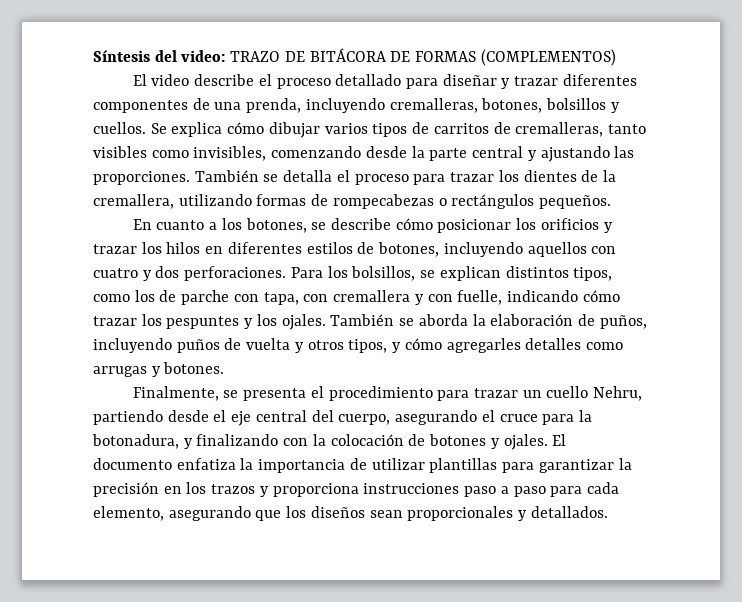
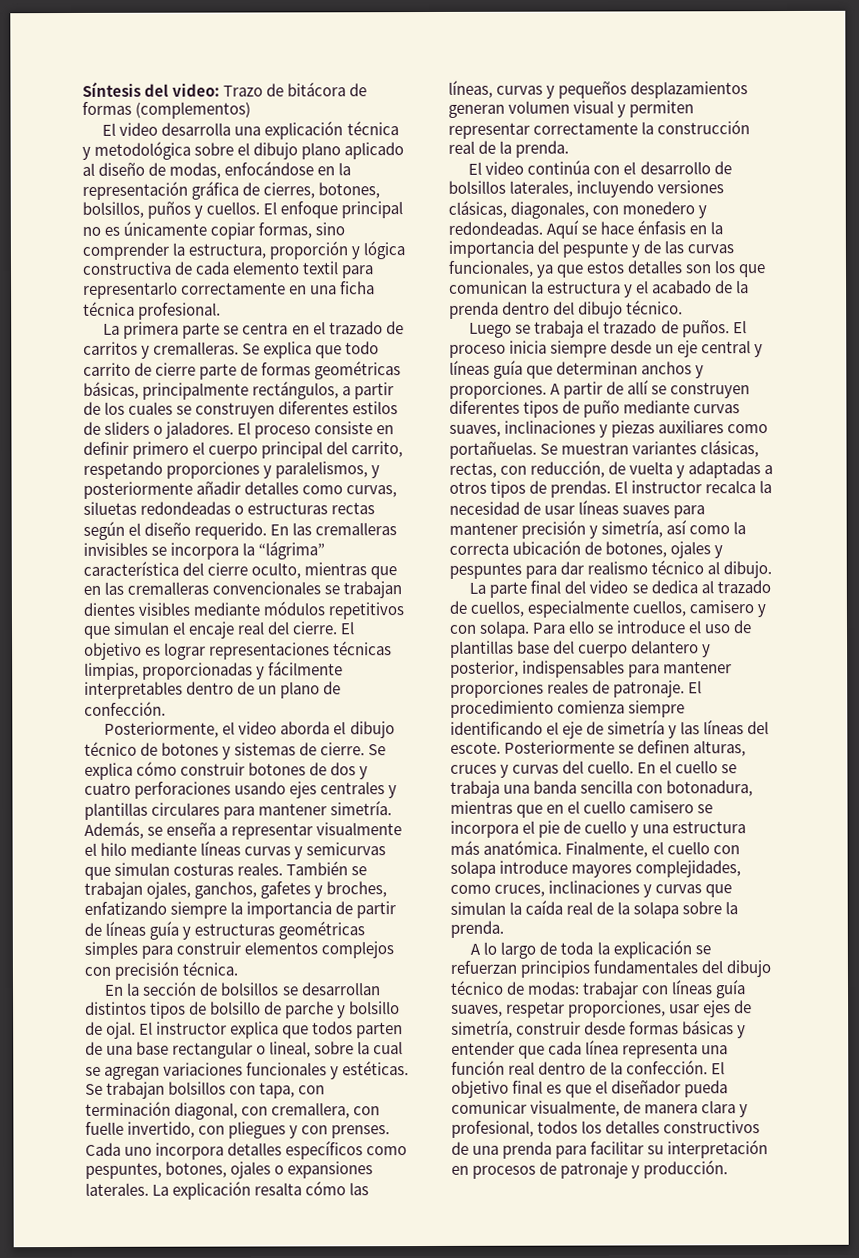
[230,48,616,66] [132,74,637,89] [93,98,620,113] [93,122,646,138] [93,146,635,162] [93,170,616,185] [93,194,612,209] [132,218,613,233] [93,242,617,257] [93,266,613,281] [93,290,620,305] [93,314,647,330] [93,338,623,353] [93,362,225,377] [132,386,643,401] [93,410,592,426] [92,434,567,450] [93,458,632,473] [93,482,619,497] [93,506,608,521] TRAZO DE BITÁCORA DE FORMAS (COMPLEMENTOS) // El video describe el proceso detallado para diseñar y trazar diferentes componentes de una prenda, incluyendo cremalleras, botones, bolsillos y cuellos. Se explica cómo dibujar varios tipos de carritos de cremalleras, tanto visibles como invisibles, comenzando desde la parte central y ajustando las proporciones. También se detalla el proceso para trazar los dientes de la cremallera, utilizando formas de rompecabezas o rectángulos pequeños. // En cuanto a los botones, se describe cómo posicionar los orificios y trazar los hilos en diferentes estilos de botones, incluyendo aquellos con cuatro y dos perforaciones. Para los bolsillos, se explican distintos tipos, como los de parche con tapa, con cremallera y con fuelle, indicando cómo trazar los pespuntes y los ojales. También se aborda la elaboración de puños, incluyendo puños de vuelta y otros tipos, y cómo agregarles detalles como arrugas y botones. // Finalmente, se presenta el procedimiento para trazar un cuello Nehru, partiendo desde el eje central del cuerpo, asegurando el cruce para la botonadura, y finalizando con la colocación de botones y ojales. El documento enfatiza la importancia de utilizar plantillas para garantizar la precisión en los trazos y proporciona instrucciones paso a paso para cada elemento, asegurando que los diseños sean proporcionales y detallados. -> [223,82,368,97] [82,101,252,119] [102,121,399,140] [82,141,405,160] [82,161,352,179] [82,181,381,200] [82,201,404,219] [82,221,346,240] [82,241,406,260] [82,261,375,279] [83,281,376,299] [83,301,222,320] [103,321,404,339] [83,341,380,359] [83,361,402,380] [83,381,395,400] [83,401,399,419] [83,421,395,439] [83,441,404,459] [83,461,381,479] [83,481,398,499] [83,501,376,515] [83,521,398,540] [83,541,326,560] [83,561,398,580] [83,581,403,599] [83,601,405,620] [83,621,356,639] [84,641,393,660] [84,661,344,680] [84,681,342,699] [84,701,166,716] [104,721,395,739] [84,741,387,760] [84,761,369,780] [84,781,398,799] [84,801,393,820] [84,821,403,840] [84,841,387,860] [84,861,368,880] [84,881,388,899] [84,901,397,919] [84,921,366,940] [84,941,395,959] [84,961,239,980] [104,981,381,996] [85,1001,401,1019] [85,1021,404,1039] [85,1041,404,1059] [85,1061,410,1080] [85,1081,326,1099] [85,1101,381,1120] [85,1121,391,1139] [85,1141,408,1160] [85,1161,374,1179] [85,1181,370,1200] [448,80,749,99] [448,100,695,118] [448,120,751,139] [448,140,570,158] [468,160,732,175] [448,180,725,198] [448,200,708,219] [448,220,724,239] [448,240,735,258] [448,260,767,278] [449,280,750,298] [449,300,684,319] [469,320,747,338] [449,340,764,358] [449,360,705,379] [449,380,751,399] [449,400,741,418] [449,420,769,438] [449,440,760,459] [449,460,774,479] [449,480,773,498] [449,500,706,519] [449,520,747,539] [449,540,724,559] [449,560,773,579] [469,580,771,598] [449,600,767,618] [449,620,753,638] [450,640,712,658] [450,660,733,678] [450,680,703,698] [450,700,686,718] [450,720,770,739] [450,740,747,757] [450,760,738,778] [450,780,754,798] [450,800,714,818] [450,820,747,838] [450,840,741,858] [450,860,742,878] [450,880,733,898] [450,900,739,919] [450,920,504,938] [470,940,711,959] [450,960,772,978] [450,980,747,999] [451,1000,753,1018] [451,1020,747,1039] [451,1040,729,1059] [451,1060,726,1075] [451,1080,729,1098] [451,1100,749,1118] [451,1120,761,1138] [451,1140,769,1159] [451,1160,729,1179] Trazo de bitácora de formas (complementos) // El video desarrolla una explicación técnica y metodológica sobre el dibujo plano aplicado al diseño de modas, enfocándose en la representación gráfica de cierres, botones, bolsillos, puños y cuellos. El enfoque principal no es únicamente copiar formas, sino comprender la estructura, proporción y lógica constructiva de cada elemento textil para representarlo correctamente en una ficha técnica profesional. // La primera parte se centra en el trazado de carritos y cremalleras. Se explica que todo carrito de cierre parte de formas geométricas básicas, principalmente rectángulos, a partir de los cuales se construyen diferentes estilos de sliders o jaladores. El proceso consiste en definir primero el cuerpo principal del carrito, respetando proporciones y paralelismos, y posteriormente añadir detalles como curvas, siluetas redondeadas o estructuras rectas según el diseño requerido. En las cremalleras invisibles se incorpora la “lágrima” característica del cierre oculto, mientras que en las cremalleras convencionales se trabajan dientes visibles mediante módulos repetitivos que simulan el encaje real del cierre. El objetivo es lograr representaciones técnicas limpias, proporcionadas y fácilmente interpretables dentro de un plano de confección. // Posteriormente, el video aborda el dibujo técnico de botones y sistemas de cierre. Se explica cómo construir botones de dos y cuatro perforaciones usando ejes centrales y plantillas circulares para mantener simetría. Además, se enseña a representar visualmente el hilo mediante líneas curvas y semicurvas que simulan costuras reales. También se trabajan ojales, ganchos, gafetes y broches, enfatizando siempre la importancia de partir de líneas guía y estructuras geométricas simples para construir elementos complejos con precisión técnica. // En la sección de bolsillos se desarrollan distintos tipos de bolsillo de parche y bolsillo de ojal. El instructor explica que todos parten de una base rectangular o lineal, sobre la cual se agregan variaciones funcionales y estéticas. Se trabajan bolsillos con tapa, con terminación diagonal, con cremallera, con fuelle invertido, con pliegues y con prenses. Cada uno incorpora detalles específicos como pespuntes, botones, ojales o expansiones laterales. La explicación resalta cómo las líneas, curvas y pequeños desplazamientos generan volumen visual y permiten representar correctamente la construcción real de la prenda. // El video continúa con el desarrollo de bolsillos laterales, incluyendo versiones clásicas, diagonales, con monedero y redondeadas. Aquí se hace énfasis en la importancia del pespunte y de las curvas funcionales, ya que estos detalles son los que comunican la estructura y el acabado de la prenda dentro del dibujo técnico. // Luego se trabaja el trazado de puños. El proceso inicia siempre desde un eje central y líneas guía que determinan anchos y proporciones. A partir de allí se construyen diferentes tipos de puño mediante curvas suaves, inclinaciones y piezas auxiliares como portañuelas. Se muestran variantes clásicas, rectas, con reducción, de vuelta y adaptadas a otros tipos de prendas. El instructor recalca la necesidad de usar líneas suaves para mantener precisión y simetría, así como la correcta ubicación de botones, ojales y pespuntes para dar realismo técnico al dibujo. // La parte final del video se dedica al trazado de cuellos, especialmente cuellos, camisero y con solapa. Para ello se introduce el uso de plantillas base del cuerpo delantero y posterior, indispensables para mantener proporciones reales de patronaje. El procedimiento comienza siempre identificando el eje de simetría y las líneas del escote. Posteriormente se definen alturas, cruces y curvas del cuello. En el cuello se trabaja una banda sencilla con botonadura, mientras que en el cuello camisero se incorpora el pie de cuello y una estructura más anatómica. Finalmente, el cuello con solapa introduce mayores complejidades, como cruces, inclinaciones y curvas que simulan la caída real de la solapa sobre la prenda. // A lo largo de toda la explicación se refuerzan principios fundamentales del dibujo técnico de modas: trabajar con líneas guía suaves, respetar proporciones, usar ejes de simetría, construir desde formas básicas y entender que cada línea representa una función real dentro de la confección. El objetivo final es que el diseñador pueda comunicar visualmente, de manera clara y profesional, todos los detalles constructivos de una prenda para facilitar su interpretación en procesos de patronaje y producción.

